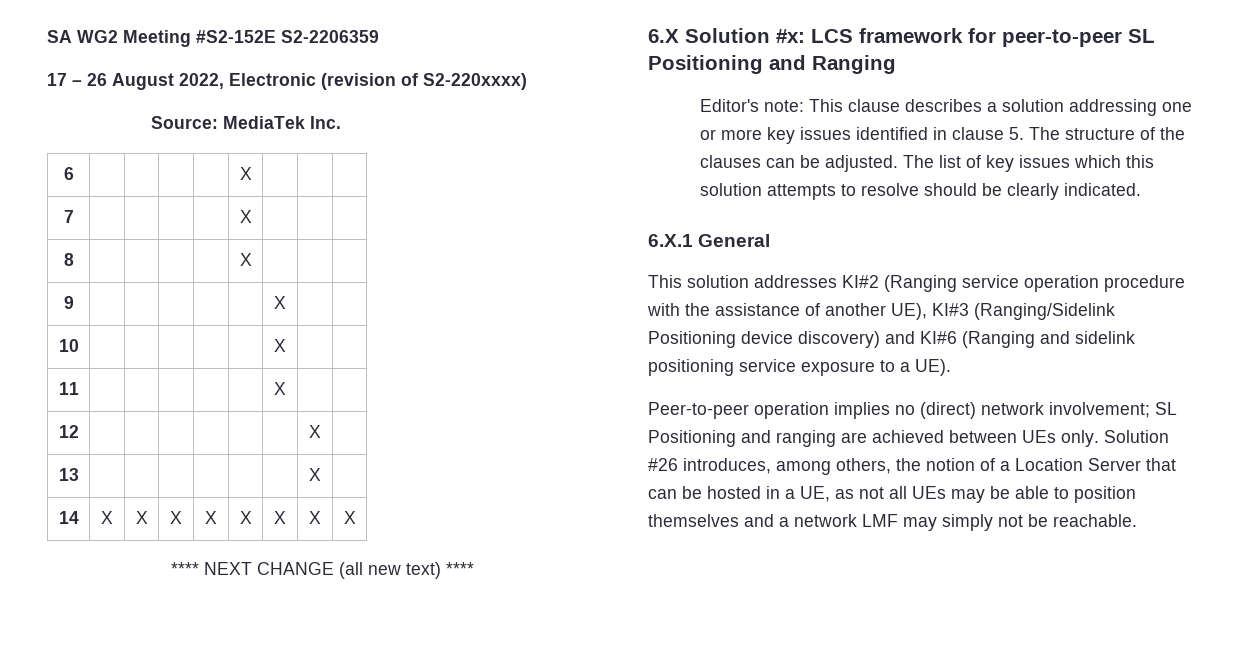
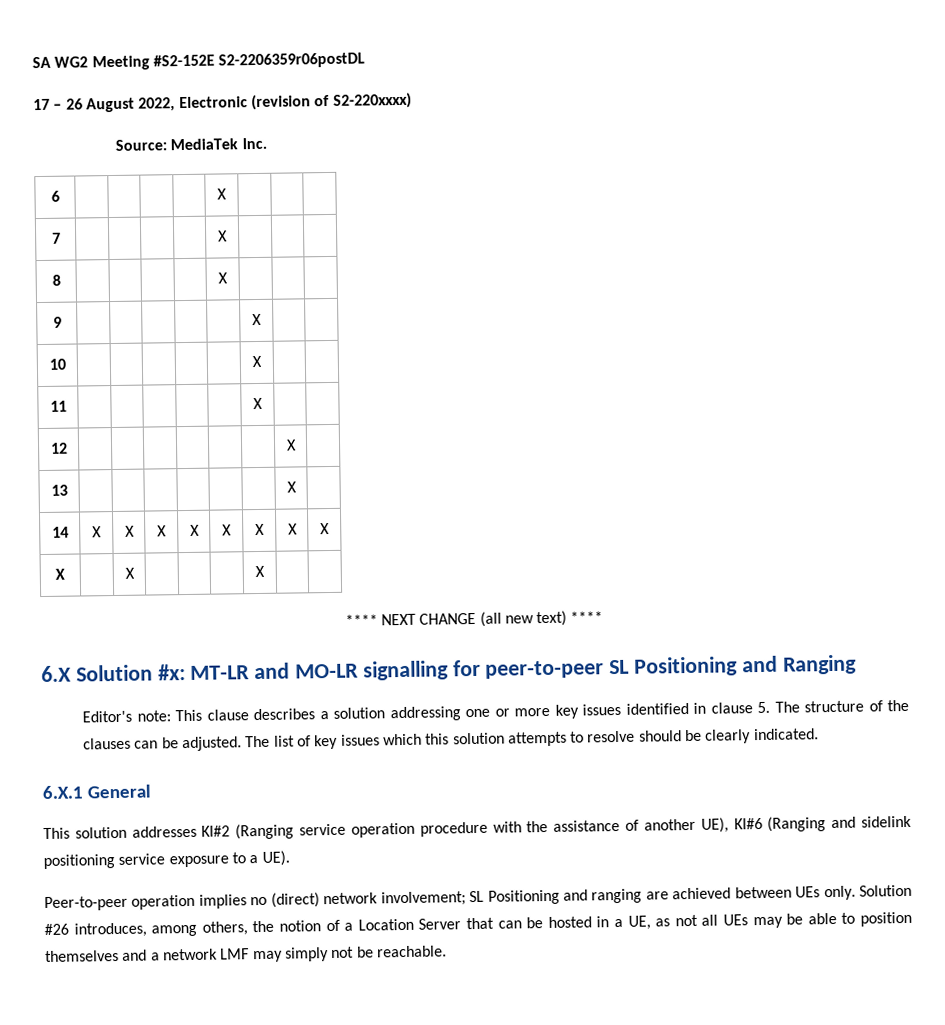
[281,30,379,43] S2-2206359 -> [218,52,366,69] S2-2206359r06postDL
(356, 517) none -> [55,568,65,580] [124,567,135,579] [255,565,265,578] // X | | X | | | | X | |
[811,28,963,43] LCS framework -> [190,660,449,681] MT-LR and MO-LR signalling
[932,303,1115,320] [648,331,915,348] KI#3 (Ranging/Sidelink Positioning device discovery) and -> (729, 825) none

